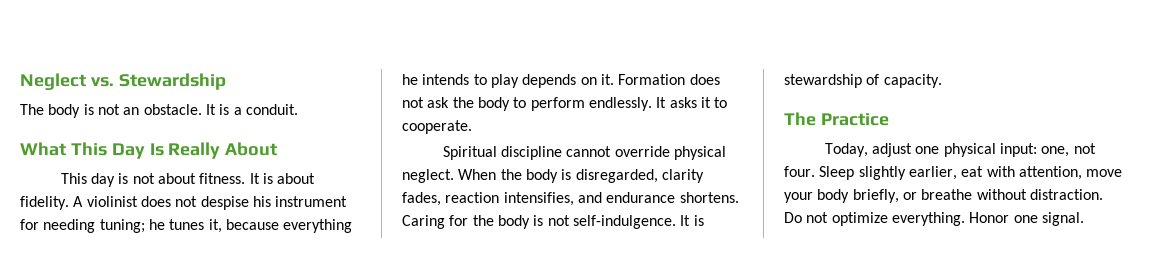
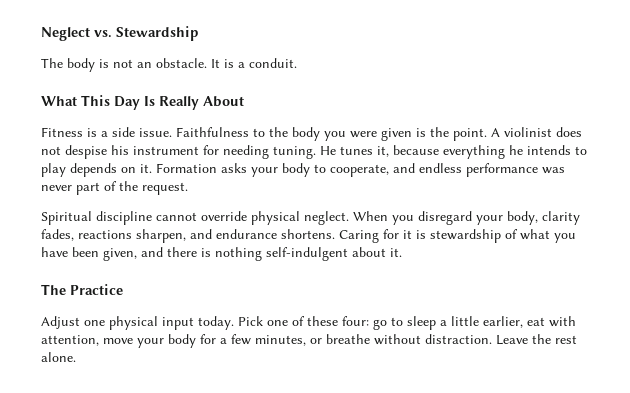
[60,173,316,187] [20,196,69,210] This day is not about fitness. It is about fidelity. -> [41,127,487,141] Fitness is a side issue. Faithfulness to the body you were given is the point.
[99,219,165,233] tuning; he -> [273,146,336,159] tuning. He
[689,74,720,85] [402,97,728,111] [402,120,472,134] does not ask the body to perform endlessly. It asks it to cooperate. -> [221,163,565,177] [41,181,188,195] asks your body to cooperate, and endless performance was never part of the request.
[500,169,704,183] [402,192,574,206] the body is disregarded, clarity fades, reaction intensifies, -> [392,211,580,225] [41,229,186,243] you disregard your body, clarity fades, reactions sharpen,
[472,215,704,229] [784,74,942,88] [784,112,889,126] [824,143,1096,157] [784,166,906,180] the body is not self-indulgence. It is stewardship of capacity. // The Practice // Today, adjust one physical input: one, not four. Sleep slightly -> [403,229,576,243] [41,247,402,261] [41,284,123,295] [41,316,479,330] it is stewardship of what you have been given, and there is nothing self-indulgent about it. // The Practice // Adjust one physical input today. Pick one of these four: go to sleep a little
[852,189,1103,203] [784,212,1084,226] briefly, or breathe without distraction. Do not optimize everything. Honor one signal. -> [200,334,577,346] [41,352,76,362] for a few minutes, or breathe without distraction. Leave the rest alone.

